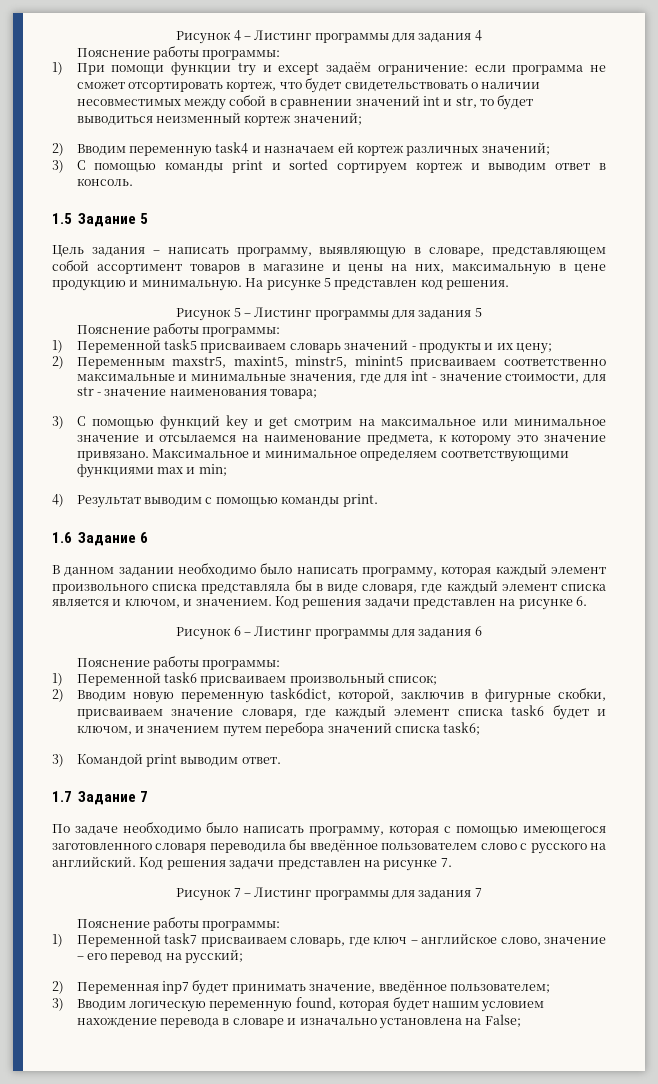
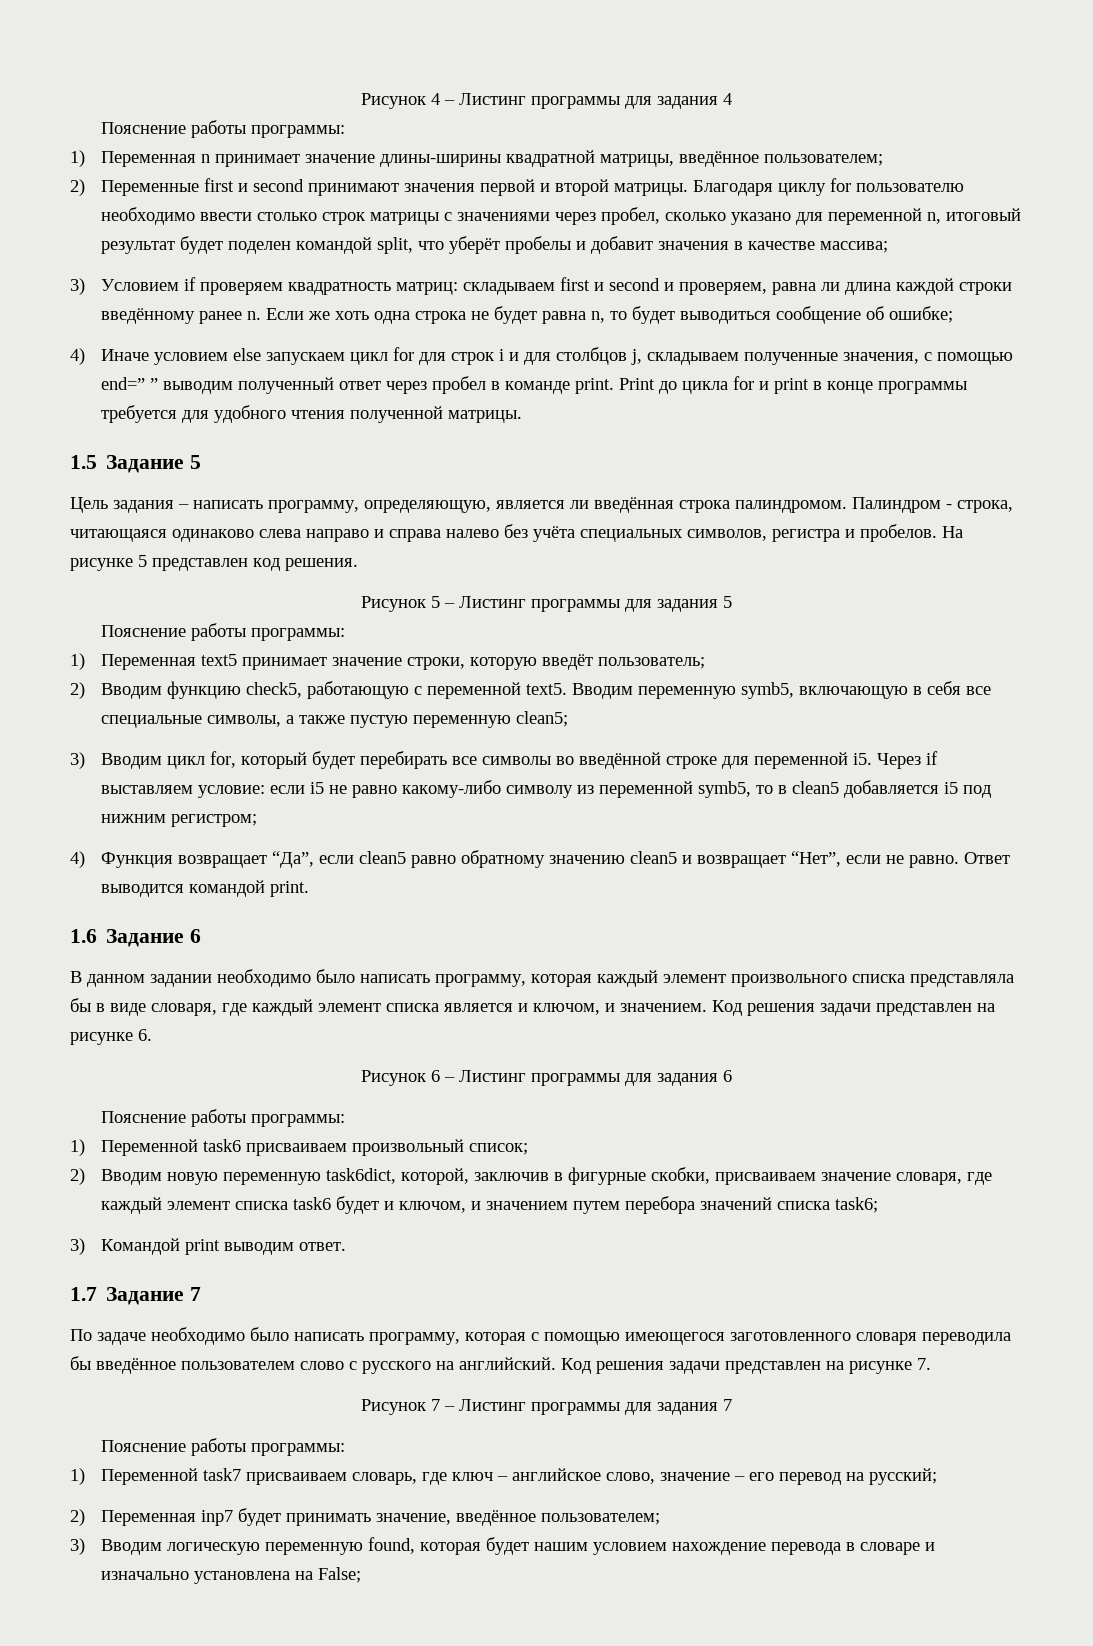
[76,62,607,76] [76,78,541,93] [76,95,534,110] [76,112,362,126] [52,142,550,157] [52,159,607,174] [76,178,133,186] При помощи функции try и except задаём ограничение: если программа не сможет отсортировать кортеж, что будет свидетельствовать о наличии несовместимых между собой в сравнении значений int и str, то будет выводиться неизменный кортеж значений; // 2) Вводим переменную task4 и назначаем ей кортеж различных значений; // 3) С помощью команды print и sorted сортируем кортеж и выводим ответ в консоль. -> [100,150,883,167] [70,178,964,196] [100,207,1021,225] [100,236,888,254] [70,277,1012,295] [100,306,953,324] [70,347,1013,365] [100,376,967,394] [100,405,522,423] Переменная n принимает значение длины-ширины квадратной матрицы, введённое пользователем; // 2) Переменные first и second принимают значения первой и второй матрицы. Благодаря циклу for пользователю необходимо ввести столько строк матрицы с значениями через пробел, сколько указано для переменной n, итоговый результат будет поделен командой split, что уберёт пробелы и добавит значения в качестве массива; // 3) Условием if проверяем квадратность матриц: складываем first и second и проверяем, равна ли длина каждой строки введённому ранее n. Если же хоть одна строка не будет равна n, то будет выводиться сообщение об ошибке; // 4) Иначе условием else запускаем цикл for для строк i и для столбцов j, складываем полученные значения, с помощью end=” ” выводим полученный ответ через пробел в команде print. Print до цикла for и print в конце программы требуется для удобного чтения полученной матрицы.
[319,247,606,258] [52,260,607,275] [52,279,242,291] выявляющую в словаре, представляющем собой ассортимент товаров в магазине и цены на них, максимальную в цене продукцию и минимальную. -> [364,497,1013,513] [70,524,937,542] определяющую, является ли введённая строка палиндромом. Палиндром - строка, читающаяся одинаково слева направо и справа налево без учёта специальных символов, регистра и пробелов.
[76,339,553,354] [52,356,606,369] [76,371,607,384] [76,387,318,399] [52,415,606,430] [76,434,606,446] [76,449,569,462] [76,464,227,478] [52,494,340,508] Переменной task5 присваиваем словарь значений - продукты и их цену; // 2) Переменным maxstr5, maxint5, minstr5, minint5 присваиваем соответственно максимальные и минимальные значения, где для int - значение стоимости, для str - значение наименования товара; // 3) С помощью функций key и get смотрим на максимальное или минимальное значение и отсылаемся на наименование предмета, к которому это значение привязано. Максимальное и минимальное определяем соответствующими функциями max и min; // 4) Результат выводим с помощью команды -> [100,654,705,670] [70,681,991,699] [100,711,568,728] [70,751,938,769] [100,780,991,798] [100,814,257,827] [70,850,1010,868] [100,880,265,897] Переменная text5 принимает значение строки, которую введёт пользователь; // 2) Вводим функцию check5, работающую с переменной text5. Вводим переменную symb5, включающую в себя все специальные символы, а также пустую переменную clean5; // 3) Вводим цикл for, который будет перебирать все символы во введённой строке для переменной i5. Через if выставляем условие: если i5 не равно какому-либо символу из переменной symb5, то в clean5 добавляется i5 под нижним регистром; // 4) Функция возвращает “Да”, если clean5 равно обратному значению clean5 и возвращает “Нет”, если не равно. Ответ выводится командой

